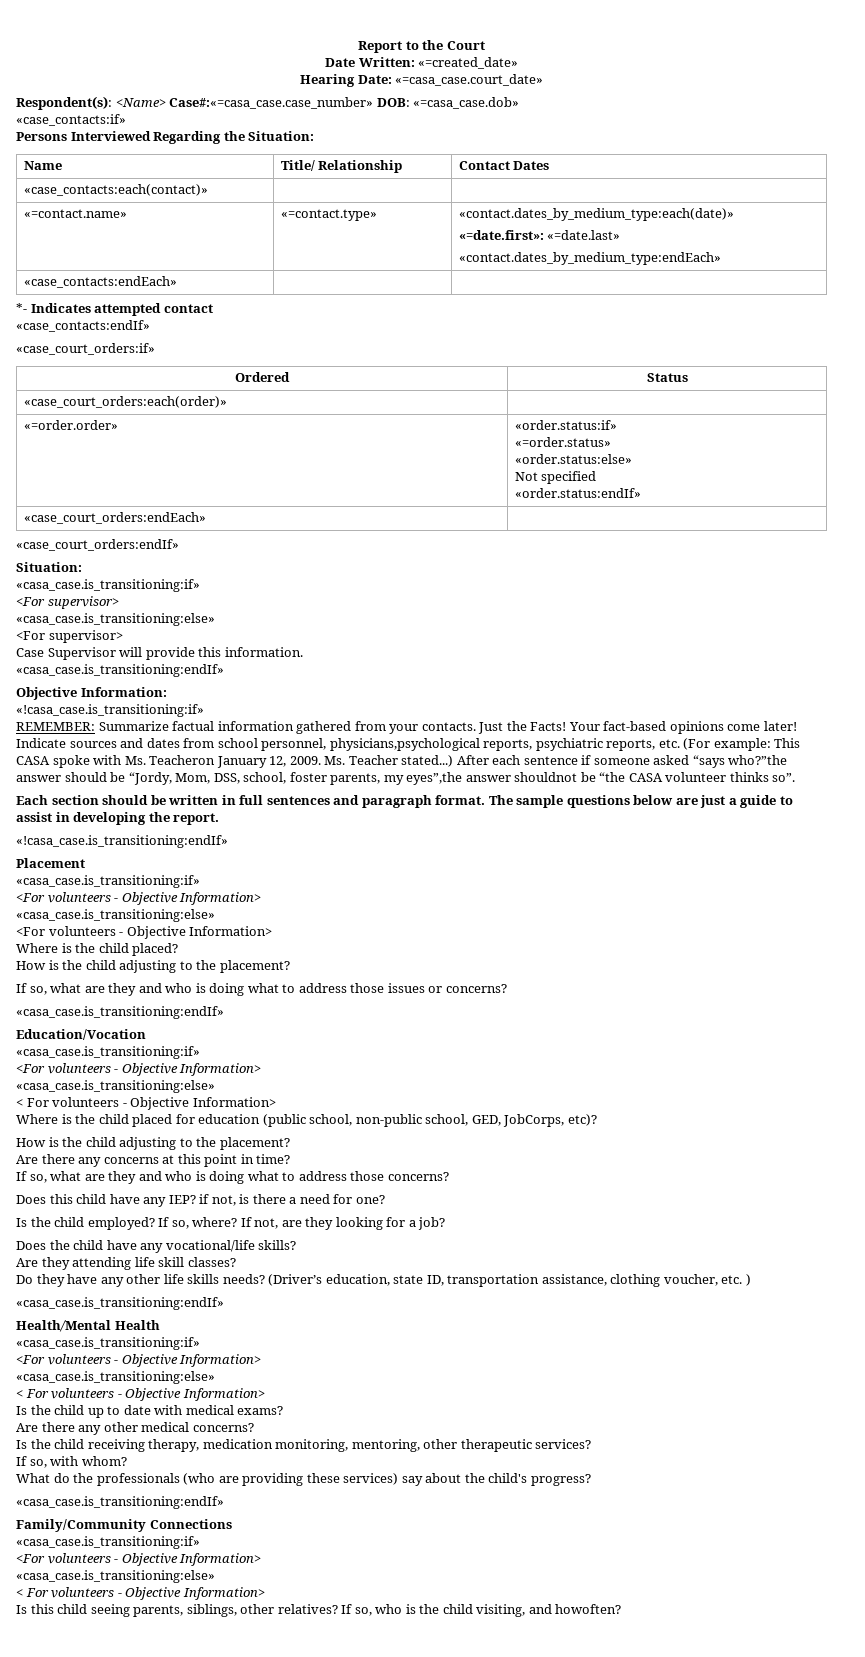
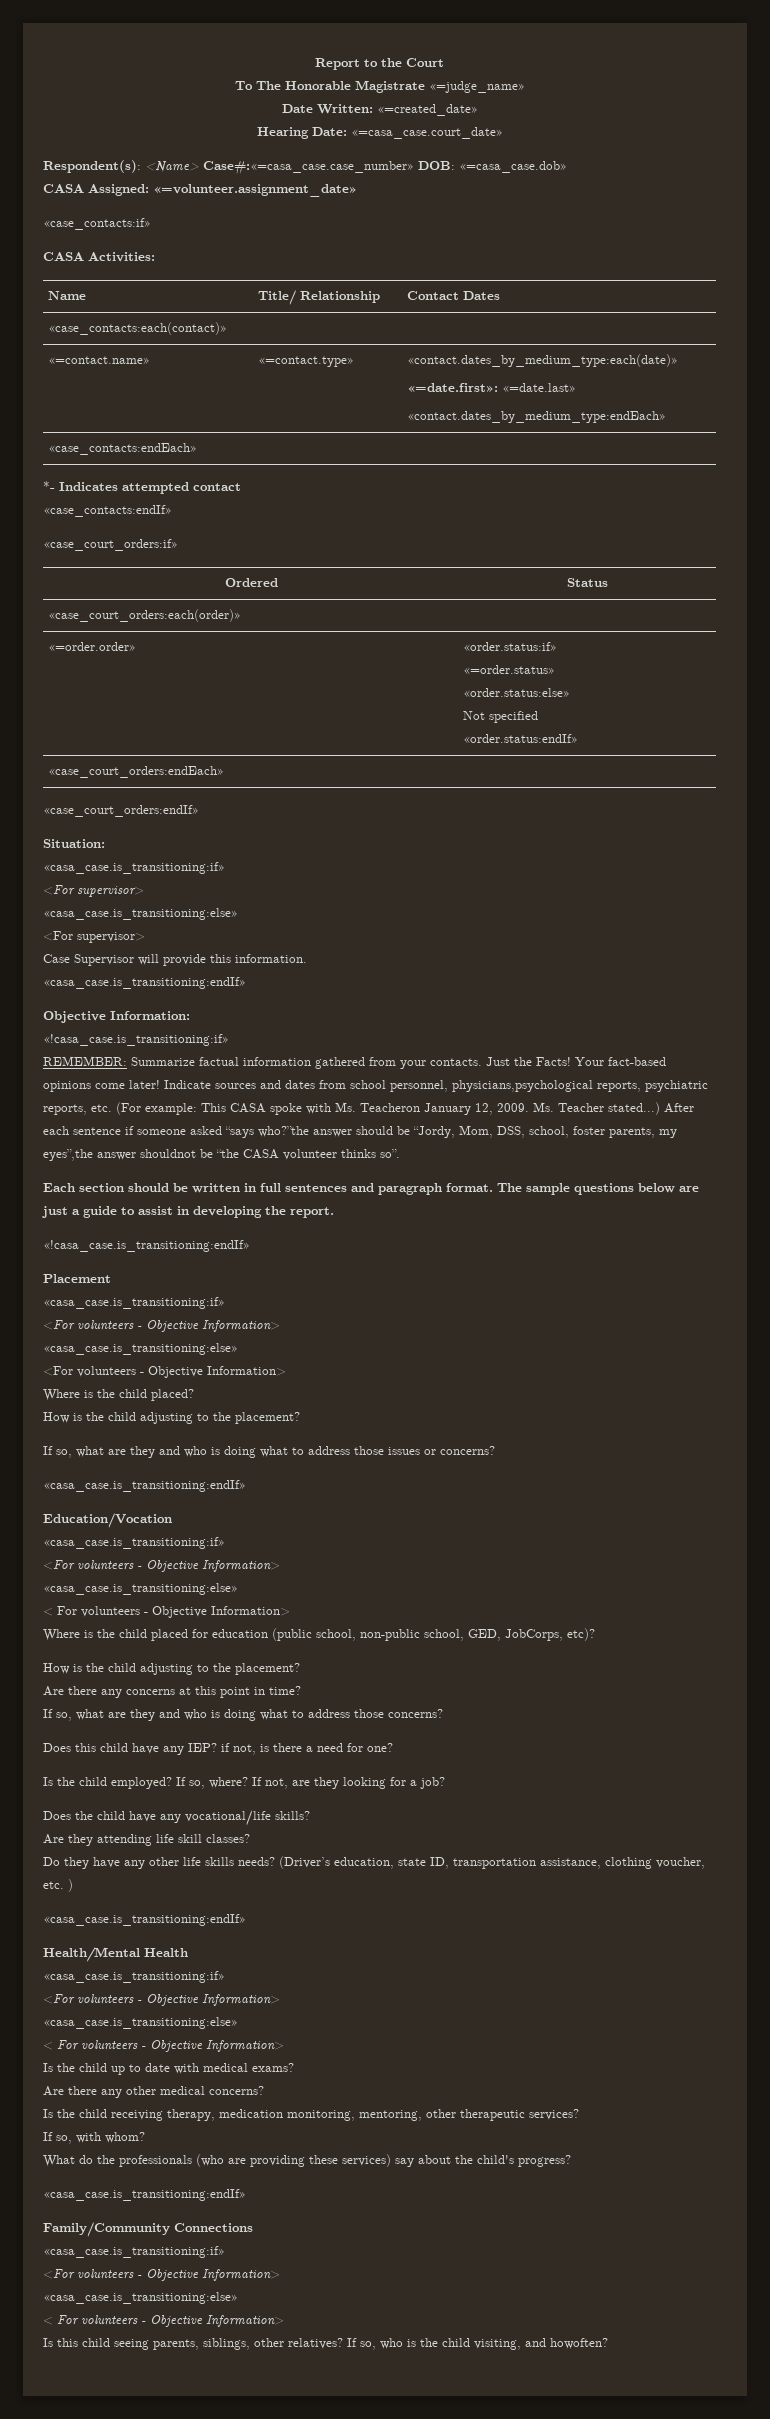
(485, 45) none -> [234,80,525,93] // To The Honorable Magistrate «=judge_name»
[16,114,126,126] [16,131,315,144] «case_contacts:if» // Persons Interviewed Regarding the Situation: -> [43,184,357,197] [43,218,151,230] [43,252,155,262] CASA Assigned: «=volunteer.assignment_date» // «case_contacts:if» // CASA Activities:

